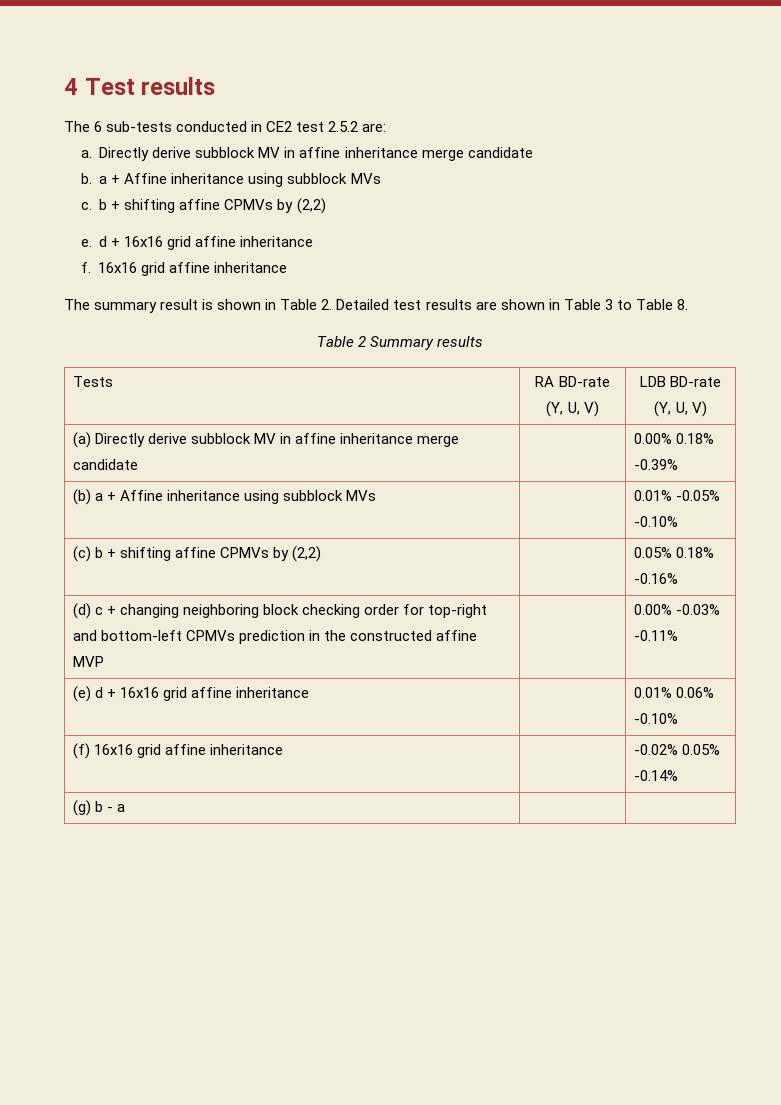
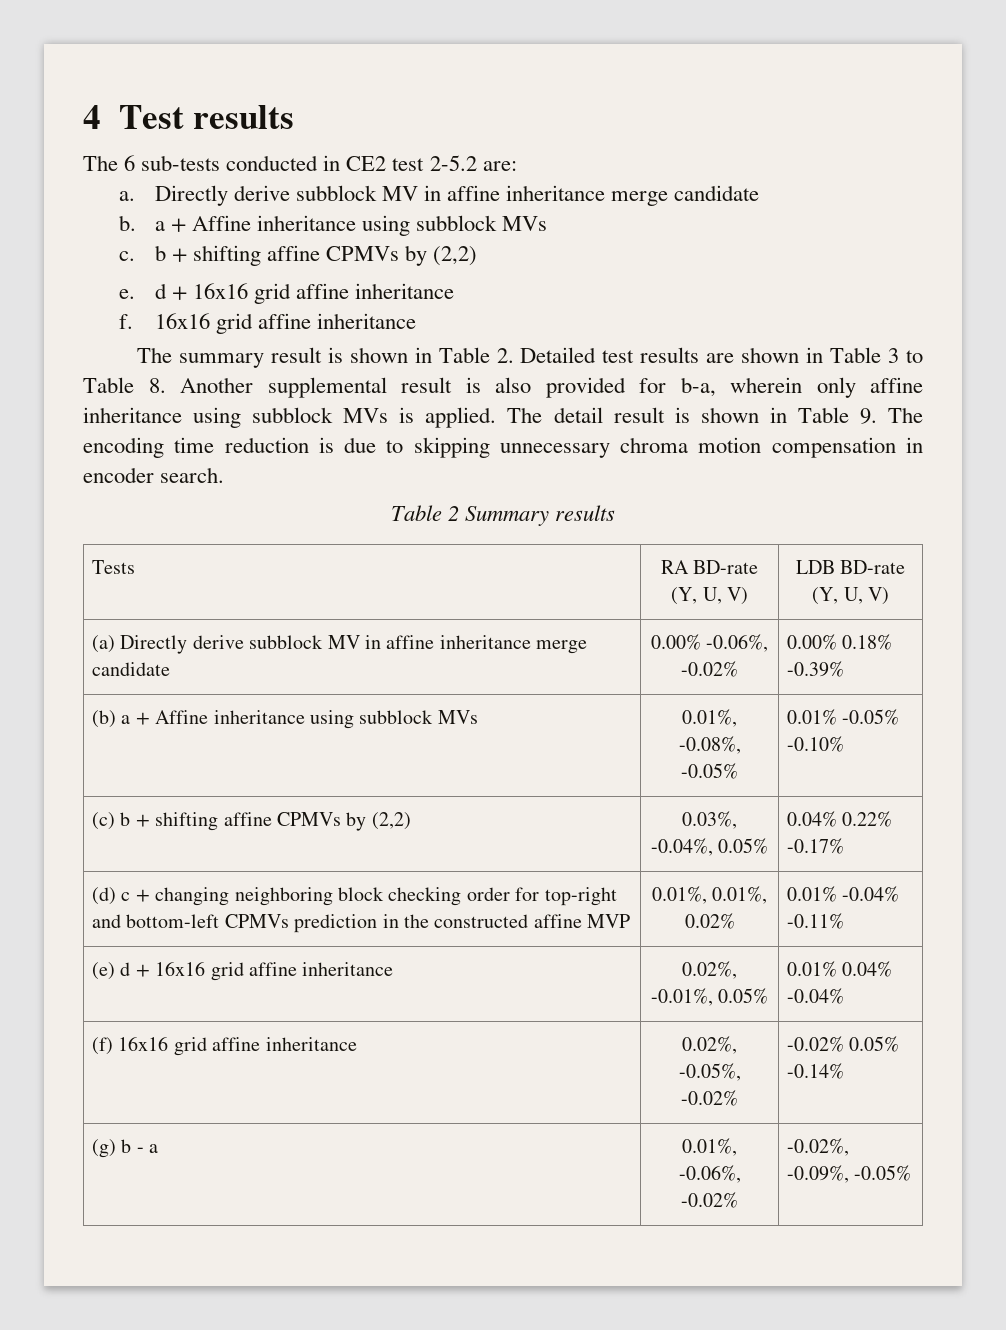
[328,121,359,132] 2.5.2 -> [429,155,477,171] 2-5.2
(688, 304) none -> [180,377,923,398] [83,407,923,428] [83,437,923,458] [83,467,225,483] Another supplemental result is also provided for b-a, wherein only affine inheritance using subblock MVs is applied. The detail result is shown in Table 9. The encoding time reduction is due to skipping unnecessary chroma motion compensation in encoder search.
(139, 464) none -> [650,634,769,652] [681,661,738,677] 0.00% -0.06%, -0.02%
(377, 495) none -> [682,709,737,727] [678,736,741,754] [681,763,738,779] 0.01%, -0.08%, -0.05%
[634,547,715,558] [634,573,679,584] | 0.05% 0.18% -0.16% -> [682,811,737,829] [650,838,769,856] [787,811,893,827] [787,838,845,854] 0.03%, -0.04%, 0.05% | 0.04% 0.22% -0.17%
[634,604,721,615] | 0.00% -0.03% -> [651,886,768,904] [684,913,735,929] [787,886,900,902] 0.01%, 0.01%, 0.02% | 0.01% -0.04%
[634,687,715,698] [634,713,679,724] | 0.01% 0.06% -0.10% -> [682,961,737,979] [650,988,769,1006] [787,961,893,977] [787,988,845,1004] 0.02%, -0.01%, 0.05% | 0.01% 0.04% -0.04%
(284, 749) none -> [682,1036,737,1054] [678,1063,741,1081] [681,1090,738,1106] 0.02%, -0.05%, -0.02%
(126, 808) | -> [682,1138,737,1156] [678,1165,741,1183] [681,1192,738,1208] [787,1138,850,1156] [787,1165,912,1183] 0.01%, -0.06%, -0.02% | -0.02%, -0.09%, -0.05%

